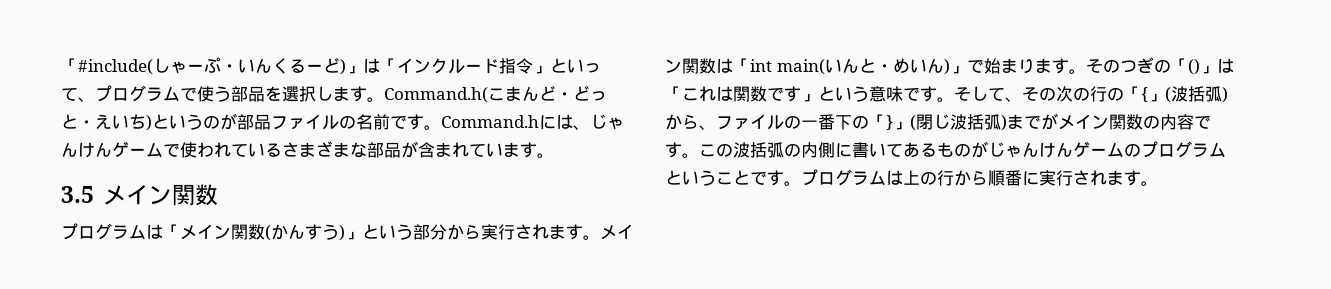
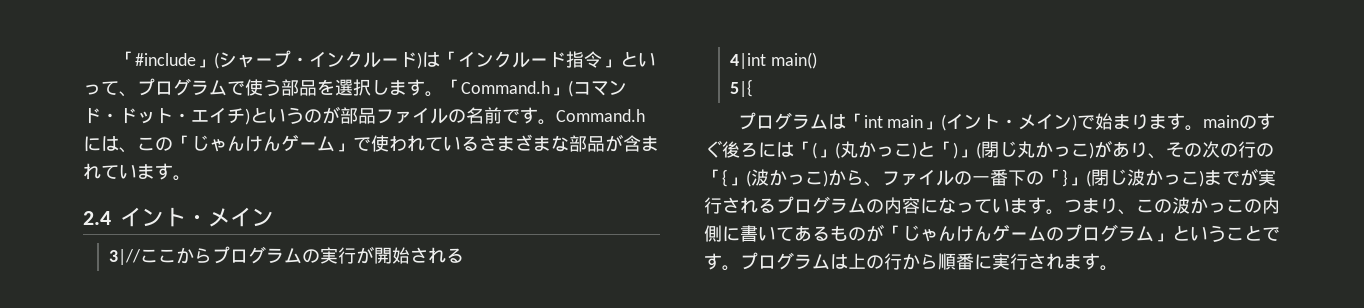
[61,57,363,75] 「#include(しゃーぷ・いんくるーど)」 -> [116,50,422,69] 「#include」(シャープ・インクルード)
[384,85,607,103] [61,114,146,129] Command.h(こまんど・どっと・えいち -> [443,79,627,97] [83,107,245,124] 「Command.h」(コマンド・ドット・エイチ
[590,114,624,130] [61,141,163,158] じゃんけんゲーム -> [137,135,353,152] この「じゃんけんゲーム」
[61,184,218,206] [61,223,634,241] [665,57,1234,75] [665,86,1005,102] 3.5メイン関数 // プログラムは「メイン関数(かんすう)」という部分から実行されます。メイン関数は「int main(いんと・めいん)」で始まります。そのつぎの「()」は「これは関数です」という意味です。そして -> [83,207,274,227] [108,246,464,265] [729,52,817,69] [729,79,753,97] [737,112,1276,131] [704,140,1148,159] 2.4イント・メイン // 3|//ここからプログラムの実行が開始される // 4|int main() // 5|{ // プログラムは「int main」(イント・メイン)で始まります。mainのすぐ後ろには「(」(丸かっこ)と「)」(閉じ丸かっこ)があり
[1188,86,1222,102] 括弧 -> [769,169,823,186] かっこ
[967,114,1001,130] 括弧 -> [1145,169,1199,186] かっこ
[1058,114,1211,130] [665,142,784,158] メイン関数の内容です。この波括弧 -> [1258,169,1276,186] [704,196,1244,215] 実行されるプログラムの内容になっています。つまり、この波かっこ
(988, 149) none -> [884,225,902,240] 「
(1226, 150) none -> [1154,233,1172,242] 」

